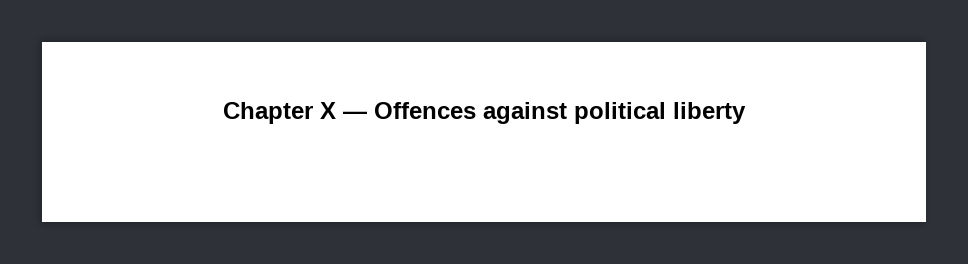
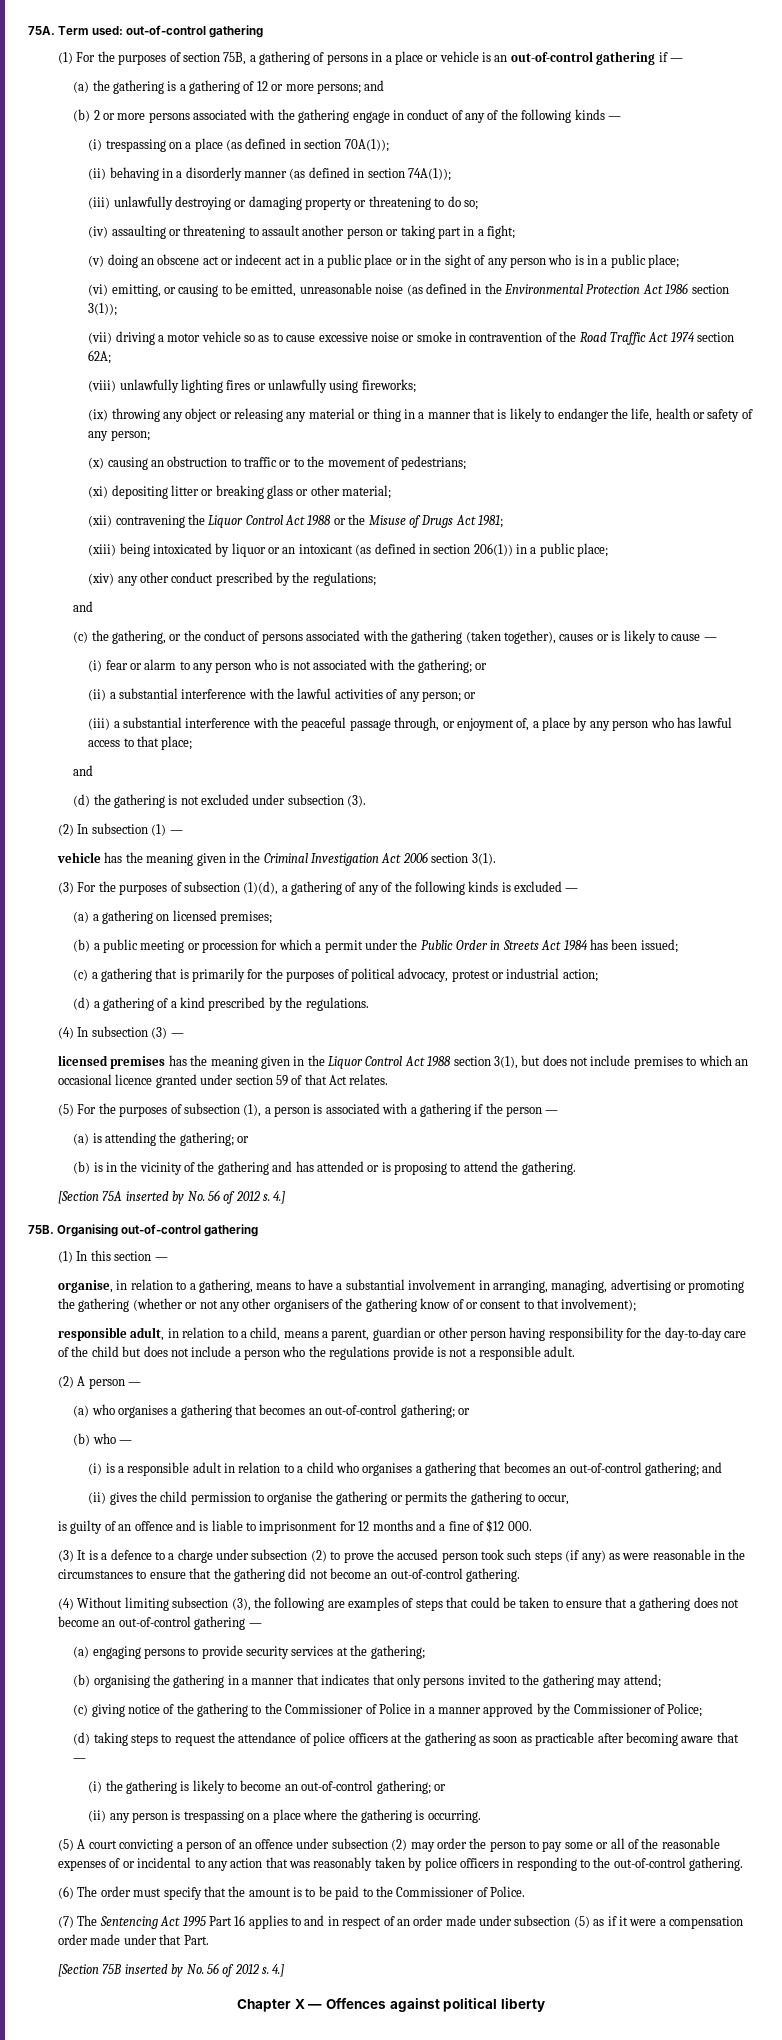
(223, 113) none -> [28,25,264,38] [58,51,683,65] [73,80,385,94] [73,109,621,123] [88,138,389,152] [88,167,451,181] [88,196,478,210] [88,225,516,239] [88,254,680,268] [88,283,729,297] [88,303,118,316] [88,331,735,345] [88,350,112,364] [88,379,416,393] [88,408,753,422] [88,430,150,441] [88,456,467,470] [88,485,392,499] [88,514,504,528] [88,543,609,557] [88,572,376,586] [73,601,94,612] [73,630,717,644] [88,659,488,673] [88,688,477,702] [88,717,733,731] [88,736,193,750] [73,765,94,776] [73,794,367,808] [58,823,183,836] [57,852,496,866] [58,881,579,895] [73,910,273,924] [73,939,678,953] [73,968,598,982] [73,997,369,1011] [58,1026,184,1039] [58,1055,748,1069] [58,1074,389,1088] [58,1103,559,1117] [73,1132,250,1146] [73,1161,576,1175] [58,1190,286,1204] [28,1224,259,1237] [58,1250,168,1263] [58,1279,745,1293] [58,1298,637,1312] [58,1327,747,1341] [58,1346,576,1360] [58,1376,142,1389] [73,1404,470,1418] [73,1433,132,1446] [88,1462,723,1476] [88,1491,570,1505] [58,1520,532,1534] [58,1549,746,1563] [58,1568,521,1582] [58,1597,739,1611] [58,1616,262,1630] [73,1645,425,1659] [73,1674,661,1688] [73,1703,703,1717] [73,1732,739,1746] [73,1758,87,1762] [88,1780,446,1794] [88,1809,481,1823] [58,1838,720,1852] [58,1857,744,1871] [58,1886,526,1900] [58,1915,744,1929] [58,1934,209,1945] [58,1963,285,1977] 75A. Term used: out-of-control gathering // (1) For the purposes of section 75B, a gathering of persons in a place or vehicle is an out-of-control gathering if — // (a) the gathering is a gathering of 12 or more persons; and // (b) 2 or more persons associated with the gathering engage in conduct of any of the following kinds — // (i) trespassing on a place (as defined in section 70A(1)); // (ii) behaving in a disorderly manner (as defined in section 74A(1)); // (iii) unlawfully destroying or damaging property or threatening to do so; // (iv) assaulting or threatening to assault another person or taking part in a fight; // (v) doing an obscene act or indecent act in a public place or in the sight of any person who is in a public place; // (vi) emitting, or causing to be emitted, unreasonable noise (as defined in the Environmental Protection Act 1986 section 3(1)); // (vii) driving a motor vehicle so as to cause excessive noise or smoke in contravention of the Road Traffic Act 1974 section 62A; // (viii) unlawfully lighting fires or unlawfully using fireworks; // (ix) throwing any object or releasing any material or thing in a manner that is likely to endanger the life, health or safety of any person; // (x) causing an obstruction to traffic or to the movement of pedestrians; // (xi) depositing litter or breaking glass or other material; // (xii) contravening the Liquor Control Act 1988 or the Misuse of Drugs Act 1981; // (xiii) being intoxicated by liquor or an intoxicant (as defined in section 206(1)) in a public place; // (xiv) any other conduct prescribed by the regulations; // and // (c) the gathering, or the conduct of persons associated with the gathering (taken together), causes or is likely to cause — // (i) fear or alarm to any person who is not associated with the gathering; or // (ii) a substantial interference with the lawful activities of any person; or // (iii) a substantial interference with the peaceful passage through, or enjoyment of, a place by any person who has lawful access to that place; // and // (d) the gathering is not excluded under subsection (3). // (2) In subsection (1) — // vehicle has the meaning given in the Criminal Investigation Act 2006 section 3(1). // (3) For the purposes of subsection (1)(d), a gathering of any of the following kinds is excluded — // (a) a gathering on licensed premises; // (b) a public meeting or procession for which a permit under the Public Order in Streets Act 1984 has been issued; // (c) a gathering that is primarily for the purposes of political advocacy, protest or industrial action; // (d) a gathering of a kind prescribed by the regulations. // (4) In subsection (3) — // licensed premises has the meaning given in the Liquor Control Act 1988 section 3(1), but does not include premises to which an occasional licence granted under section 59 of that Act relates. // (5) For the purposes of subsection (1), a person is associated with a gathering if the person — // (a) is attending the gathering; or // (b) is in the vicinity of the gathering and has attended or is proposing to attend the gathering. // [Section 75A inserted by No. 56 of 2012 s. 4.] // 75B. Organising out-of-control gathering // (1) In this section — // organise, in relation to a gathering, means to have a substantial involvement in arranging, managing, advertising or promoting the gathering (whether or not any other organisers of the gathering know of or consent to that involvement); // responsible adult, in relation to a child, means a parent, guardian or other person having responsibility for the day-to-day care of the child but does not include a person who the regulations provide is not a responsible adult. // (2) A person — // (a) who organises a gathering that becomes an out-of-control gathering; or // (b) who — // (i) is a responsible adult in relation to a child who organises a gathering that becomes an out-of-control gathering; and // (ii) gives the child permission to organise the gathering or permits the gathering to occur, // is guilty of an offence and is liable to imprisonment for 12 months and a fine of $12 000. // (3) It is a defence to a charge under subsection (2) to prove the accused person took such steps (if any) as were reasonable in the circumstances to ensure that the gathering did not become an out-of-control gathering. // (4) Without limiting subsection (3), the following are examples of steps that could be taken to ensure that a gathering does not become an out-of-control gathering — // (a) engaging persons to provide security services at the gathering; // (b) organising the gathering in a manner that indicates that only persons invited to the gathering may attend; // (c) giving notice of the gathering to the Commissioner of Police in a manner approved by the Commissioner of Police; // (d) taking steps to request the attendance of police officers at the gathering as soon as practicable after becoming aware that — // (i) the gathering is likely to become an out-of-control gathering; or // (ii) any person is trespassing on a place where the gathering is occurring. // (5) A court convicting a person of an offence under subsection (2) may order the person to pay some or all of the reasonable expenses of or incidental to any action that was reasonably taken by police officers in responding to the out-of-control gathering. // (6) The order must specify that the amount is to be paid to the Commissioner of Police. // (7) The Sentencing Act 1995 Part 16 applies to and in respect of an order made under subsection (5) as if it were a compensation order made under that Part. // [Section 75B inserted by No. 56 of 2012 s. 4.] //

